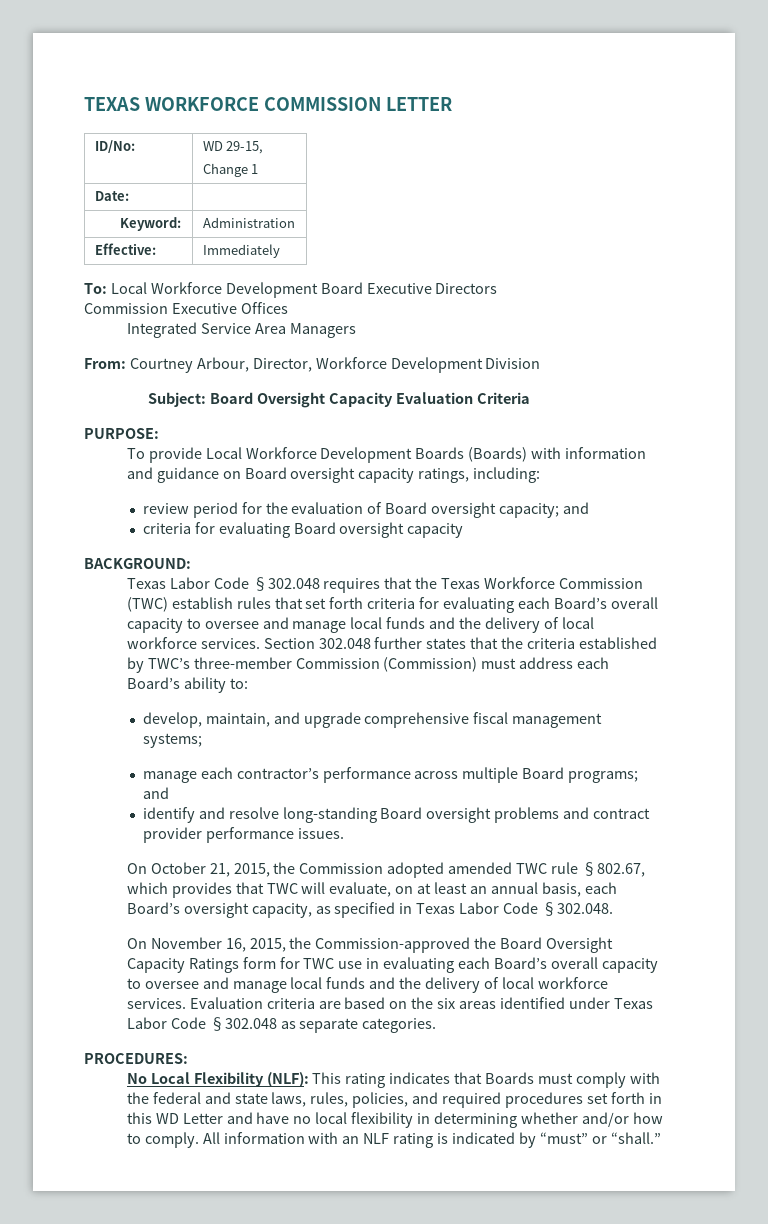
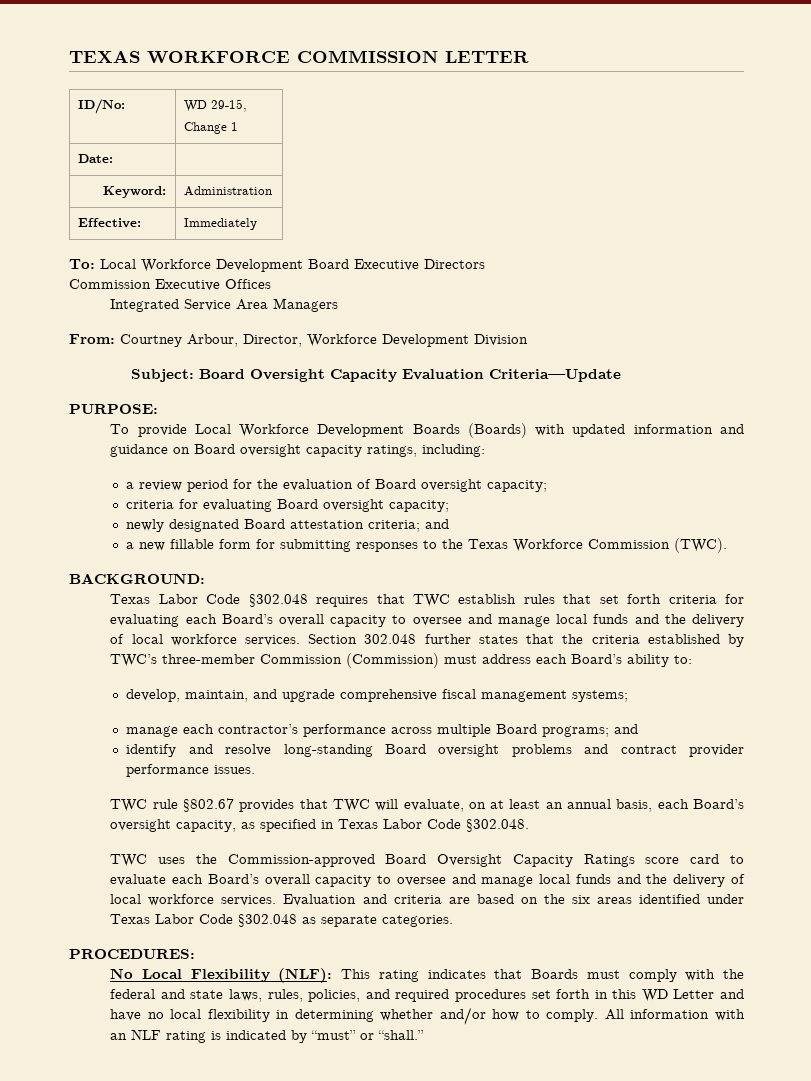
[476,392,530,404] Criteria -> [488,369,621,382] Criteria—Update
(562, 453) none -> [572,424,626,437] updated
(541, 475) none -> [126,482,135,489] a
[563,502,590,514] and -> (548, 486) none
[407,523,464,538] capacity -> [389,500,450,512] [126,519,450,532] [126,538,728,553] capacity; // newly designated Board attestation criteria; and // a new fillable form for submitting responses to the Texas Workforce Commission (TWC).
[415,577,644,589] [126,597,168,612] the Texas Workforce Commission (TWC) -> [412,594,450,607] TWC
[126,862,645,878] [126,882,168,894] On October 21, 2015, the Commission adopted amended TWC rule §802.67, which -> [110,798,234,812] TWC rule §802.67
[126,937,286,952] On November 16, 2015, -> [110,854,186,867] TWC uses
[474,937,497,949] the -> (375, 860) none
[242,957,455,973] form for TWC use in evaluating -> [645,854,745,864] [110,874,167,886] score card to evaluate
(263, 1003) none -> [362,894,387,904] and

